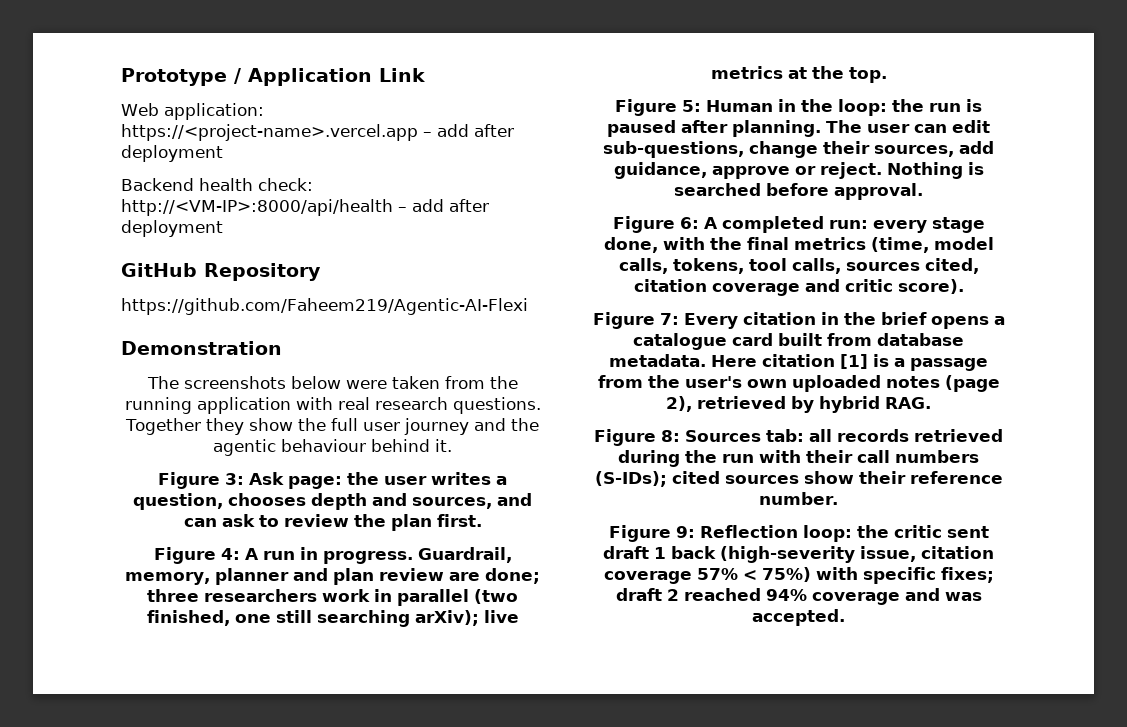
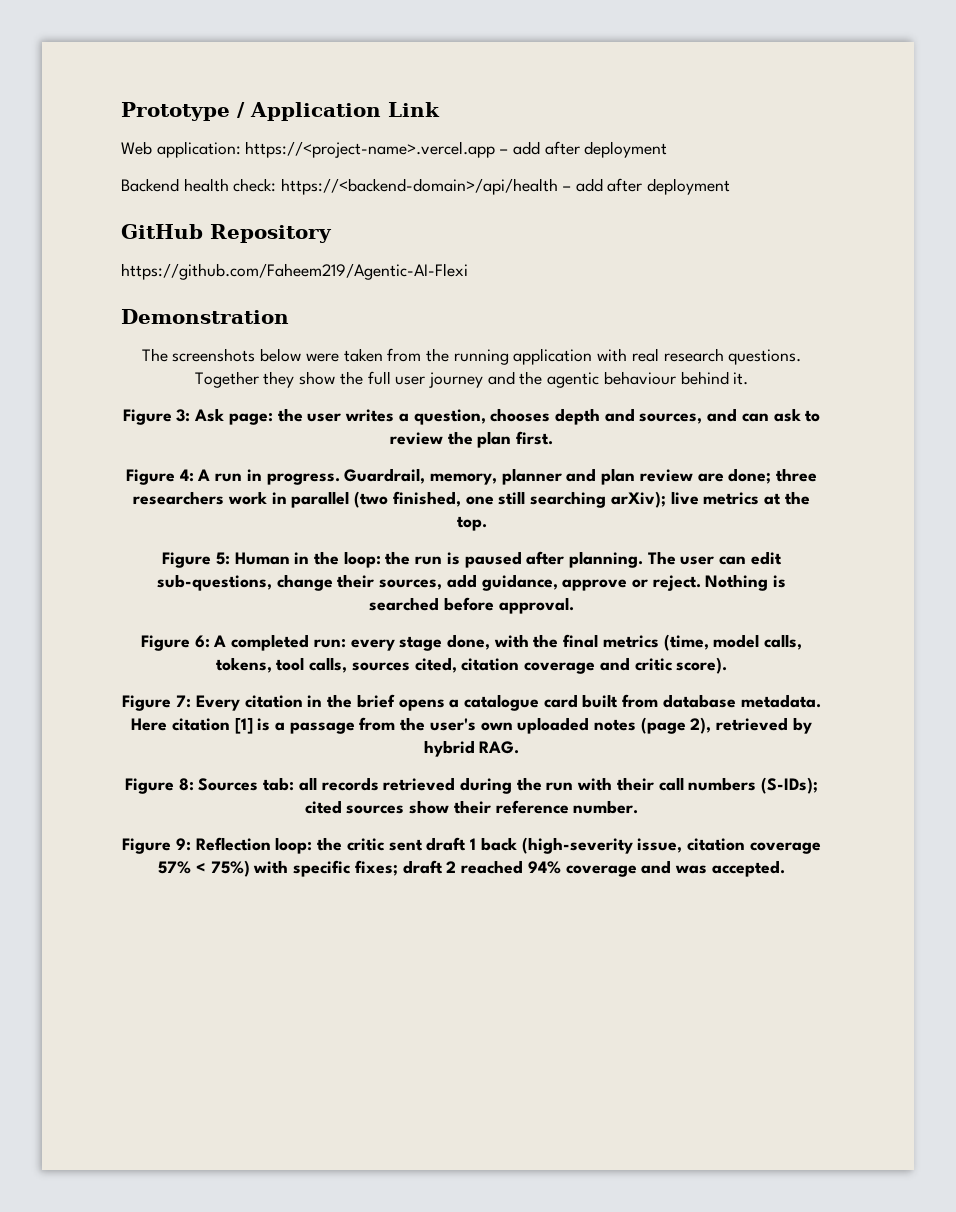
[121,199,393,216] http://<VM-IP>:8000/api/health -> [281,178,559,195] https://<backend-domain>/api/health

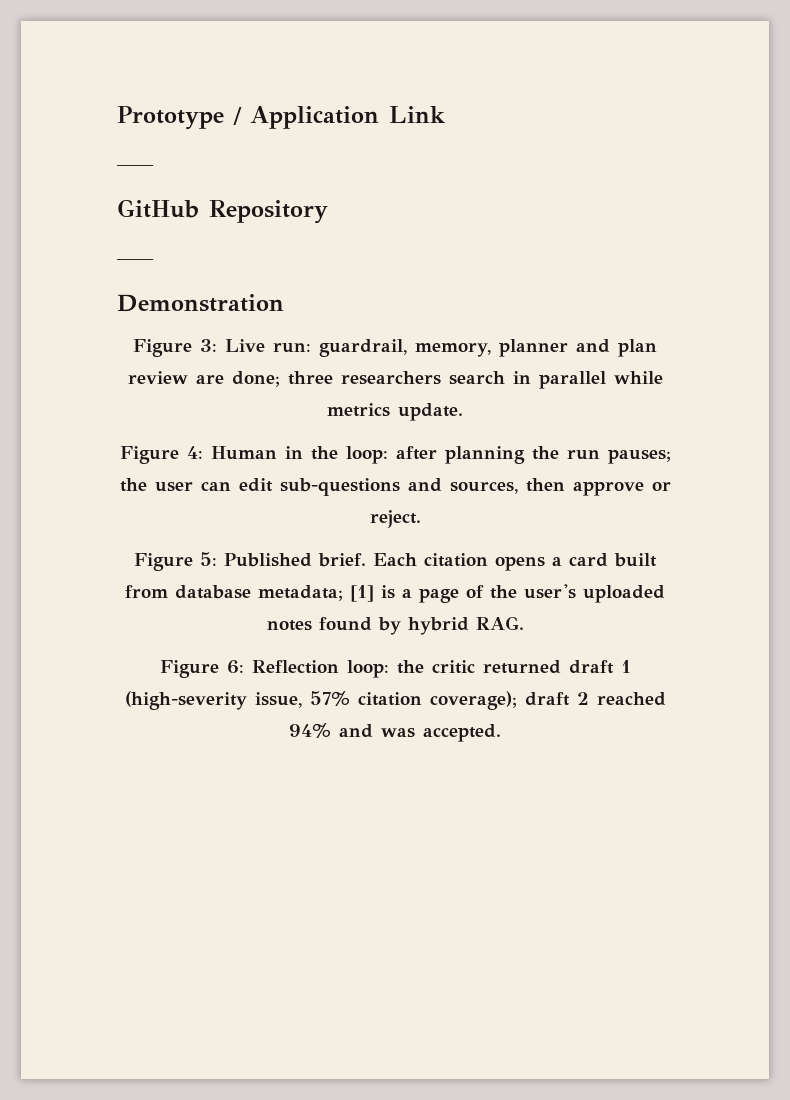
[121,141,668,158] [121,178,731,195] Web application: https://<project-name>.vercel.app – add after deployment // Backend health check: https://<backend-domain>/api/health – add after deployment -> [117,164,154,166] ____
[121,263,468,280] https://github.com/Faheem219/Agentic-AI-Flexi -> [117,258,154,260] ____
[141,348,802,365] [194,371,749,388] [122,408,821,425] [389,431,554,448] [125,468,426,485] The screenshots below were taken from the running application with real research questions. Together they show the full user journey and the agentic behaviour behind it. // Figure 3: Ask page: the user writes a question, chooses depth and sources, and can ask to review the plan first. // Figure 4: A run in progress. Guardrail, -> [132,339,407,357] Figure 3: Live run: guardrail,
[228,491,268,505] work -> [448,371,505,385] search
[354,491,810,508] [456,516,487,531] [162,552,230,568] (two finished, one still searching arXiv); live metrics at the top. // Figure 5: -> [613,371,663,384] [327,403,463,421] [119,446,203,464] while metrics update. // Figure 4:
[385,551,782,568] [156,574,787,591] [369,597,574,614] [140,634,803,651] [215,657,728,674] [122,694,395,711] the run is paused after planning. The user can edit sub-questions, change their sources, add guidance, approve or reject. Nothing is searched before approval. // Figure 6: A completed run: every stage done, with the final metrics (time, model calls, tokens, tool calls, sources cited, citation coverage and critic score). // Figure 7: Every citation in the brief -> [395,446,671,464] [119,478,671,496] [369,510,421,528] [134,552,488,571] after planning the run pauses; the user can edit sub-questions and sources, then approve or reject. // Figure 5: Published brief. Each citation
[463,694,539,711] catalogue -> (562, 561) none
[740,694,821,708] [131,718,230,731] metadata. Here citation -> [258,585,343,601] metadata;
[289,717,396,734] passage from -> [419,585,484,603] page of
[480,722,513,731] own -> (576, 591) none
[640,717,789,734] (page 2), retrieved -> [318,617,372,631] found
[178,777,819,794] [304,800,639,814] [122,838,192,854] 8: Sources tab: all records retrieved during the run with their call numbers (S-IDs); cited sources show their reference number. // Figure 9: -> [226,660,244,674] 6:
[388,839,423,851] sent -> [482,660,561,674] returned
[480,837,517,851] back -> (631, 666) none
[686,838,821,854] [158,860,398,877] citation coverage 57% < 75%) with specific fixes; -> [309,691,517,710] 57% citation coverage);
[565,865,637,877] coverage -> (331, 730) none

